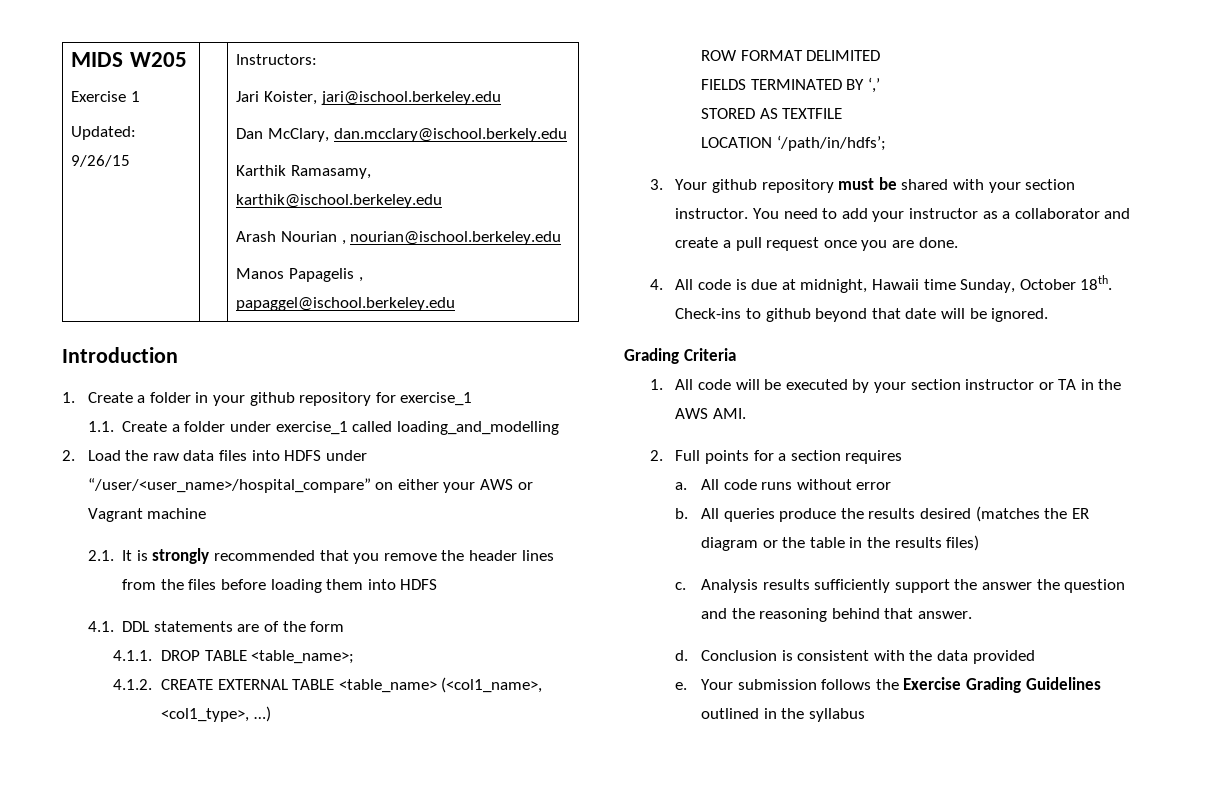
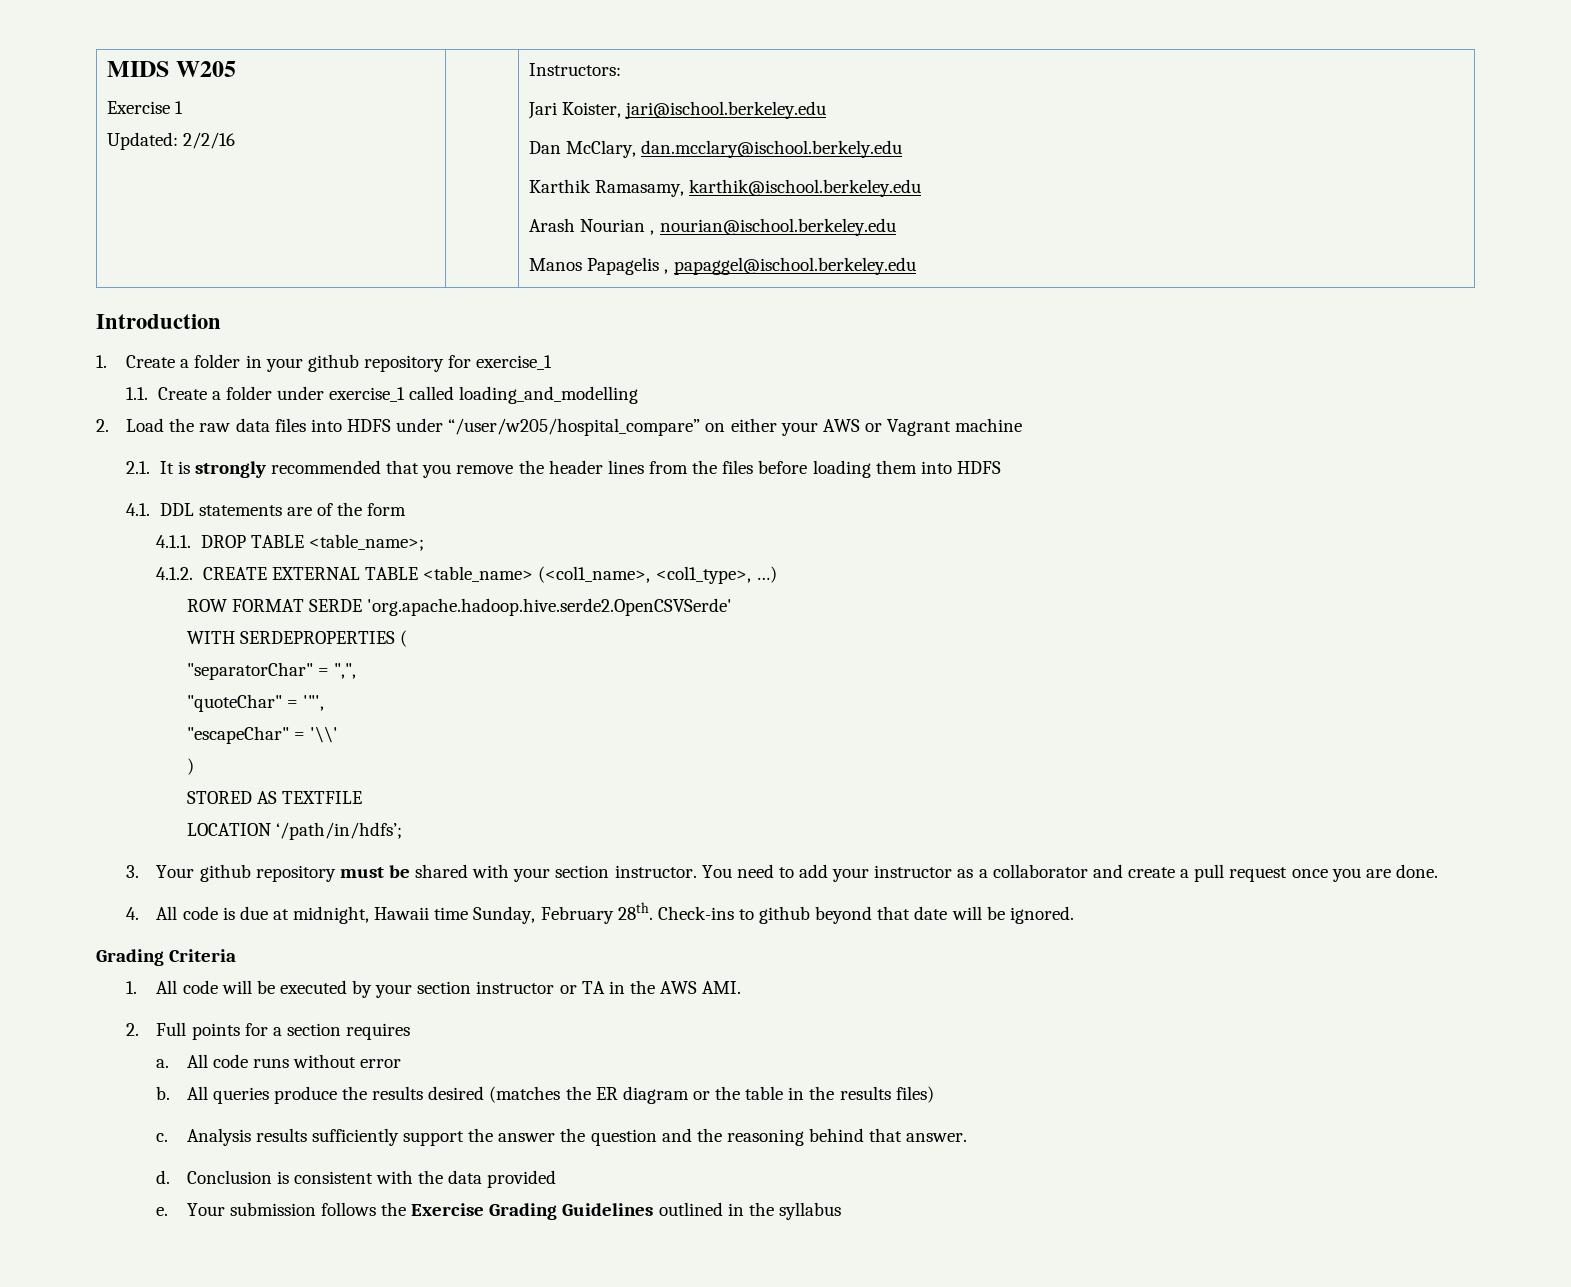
[71,155,131,167] 9/26/15 -> [183,132,236,149] 2/2/16
[87,478,371,493] “/user/<user_name>/hospital_compare” -> [448,418,701,436] “/user/w205/hospital_compare”
[806,50,881,61] [701,77,880,93] DELIMITED // FIELDS TERMINATED BY ‘,’ -> [308,598,733,616] [186,630,407,647] [186,662,356,680] [186,694,324,712] [186,726,338,744] [186,758,194,775] SERDE 'org.apache.hadoop.hive.serde2.OpenCSVSerde' // WITH SERDEPROPERTIES ( // "separatorChar" = ",", // "quoteChar" = '"', // "escapeChar" = '\\' // )
[1019,275,1113,290] October 18th. -> [540,902,653,924] February 28th.

